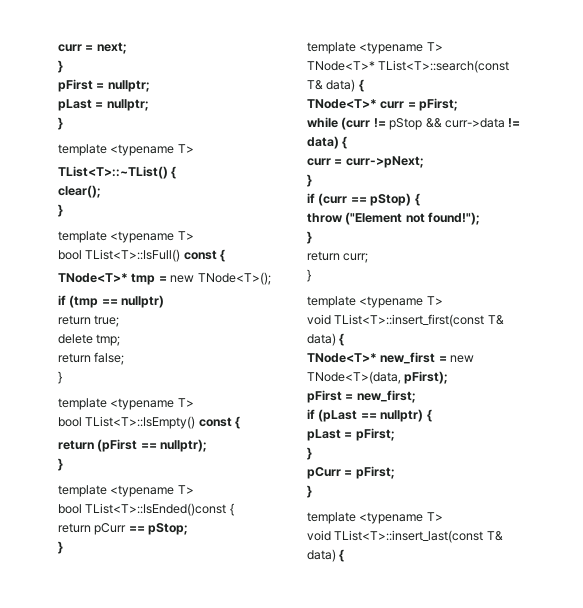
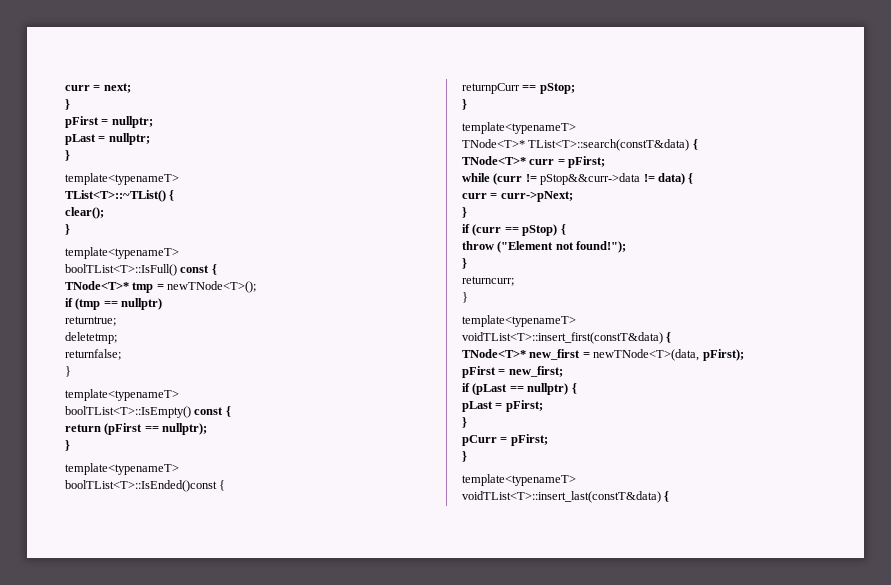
[58,144,194,156] template <typename T> -> [65,173,179,185] template<typenameT>
[58,231,194,243] [58,249,181,262] template <typename T> // bool TList<T>::IsFull() -> [65,247,179,259] [65,264,177,276] template<typenameT> // boolTList<T>::IsFull()
[170,272,271,285] new TNode<T>(); -> [167,281,257,293] newTNode<T>();
[58,315,120,327] [58,334,121,346] [58,352,125,365] [58,371,62,384] [58,398,194,410] [58,416,196,429] return true; // delete tmp; // return false; // } // template <typename T> // bool TList<T>::IsEmpty() -> [65,316,116,326] [65,332,117,344] [65,349,121,360] [65,366,71,377] [65,389,179,401] [65,406,191,418] returntrue; // deletetmp; // returnfalse; // } // template<typenameT> // boolTList<T>::IsEmpty()
[58,485,194,497] [58,503,234,516] [58,523,127,535] template <typename T> // bool TList<T>::IsEnded()const { // return pCurr -> [65,463,179,475] [65,480,226,492] [462,83,520,94] template<typenameT> // boolTList<T>::IsEnded()const { // returnpCurr
[307,42,443,54] [307,60,510,73] [307,79,356,92] template <typename T> // TNode<T>* TList<T>::search(const T& data) -> [462,122,576,134] [462,139,690,151] template<typenameT> // TNode<T>* TList<T>::search(constT&data)
[389,118,505,130] pStop && curr->data -> [540,173,641,185] pStop&&curr->data
[307,251,369,263] [307,269,311,282] [307,296,443,308] [307,314,504,327] [307,333,336,346] return curr; // } // template <typename T> // void TList<T>::insert_first(const T& data) -> [462,276,514,286] [462,292,468,303] [462,315,576,327] [462,332,663,344] returncurr; // } // template<typenameT> // voidTList<T>::insert_first(constT&data)
[450,355,475,363] [307,371,401,384] new TNode<T>(data, -> [593,349,700,361] newTNode<T>(data,
[307,512,443,524] [307,530,503,543] [307,549,336,562] template <typename T> // void TList<T>::insert_last(const T& data) -> [462,474,576,486] [462,491,661,503] template<typenameT> // voidTList<T>::insert_last(constT&data)

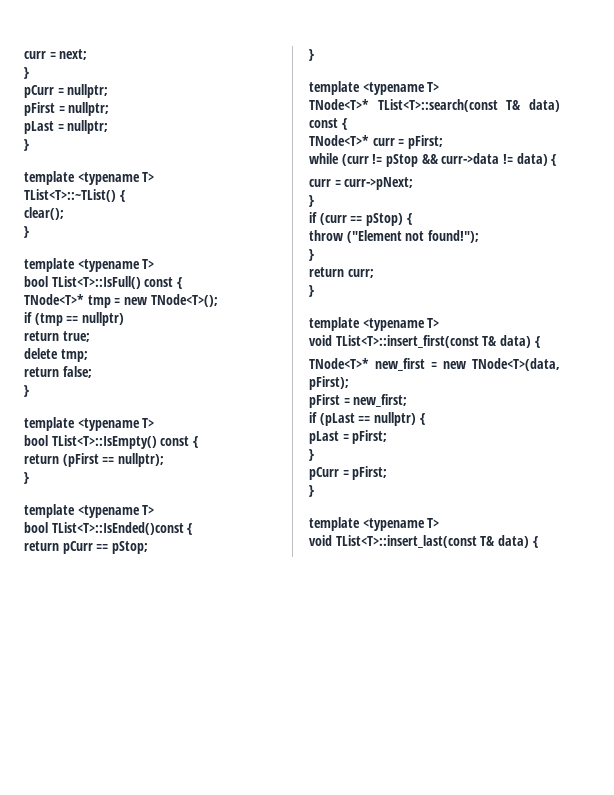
(70, 104) none -> [24,84,109,98] // pCurr = nullptr;
[65,173,179,185] template<typenameT> -> [24,171,155,185] template <typename T>
[65,247,179,259] [65,264,177,276] template<typenameT> // boolTList<T>::IsFull() -> [24,258,155,272] [24,276,141,289] template <typename T> // bool TList<T>::IsFull()
[167,281,257,293] newTNode<T>(); -> [123,294,218,307] new TNode<T>();
[65,316,116,326] [65,332,117,344] [65,349,121,360] [65,366,71,377] [65,389,179,401] [65,406,191,418] returntrue; // deletetmp; // returnfalse; // } // template<typenameT> // boolTList<T>::IsEmpty() -> [24,331,90,342] [24,348,88,362] [24,366,92,378] [24,385,29,397] [24,417,155,431] [24,435,157,449] return true; // delete tmp; // return false; // } // template <typename T> // bool TList<T>::IsEmpty()
[65,463,179,475] [65,480,226,492] [462,83,520,94] template<typenameT> // boolTList<T>::IsEnded()const { // returnpCurr -> [24,504,155,518] [24,522,193,535] [24,541,93,554] template <typename T> // bool TList<T>::IsEnded()const { // return pCurr
[462,122,576,134] [462,139,690,151] template<typenameT> // TNode<T>* TList<T>::search(constT&data) -> [309,81,440,95] [309,99,560,112] [309,118,338,128] template <typename T> // TNode<T>* TList<T>::search(const T& data) const
[540,173,641,185] pStop&&curr->data -> [385,153,500,167] pStop && curr->data
[462,276,514,286] [462,292,468,303] [462,315,576,327] [462,332,663,344] returncurr; // } // template<typenameT> // voidTList<T>::insert_first(constT&data) -> [309,267,374,278] [309,285,314,297] [309,317,440,331] [309,335,531,348] return curr; // } // template <typename T> // void TList<T>::insert_first(const T& data)
[593,349,700,361] newTNode<T>(data, -> [443,358,560,371] new TNode<T>(data,
[462,474,576,486] [462,491,661,503] template<typenameT> // voidTList<T>::insert_last(constT&data) -> [309,517,440,531] [309,535,529,548] template <typename T> // void TList<T>::insert_last(const T& data)

